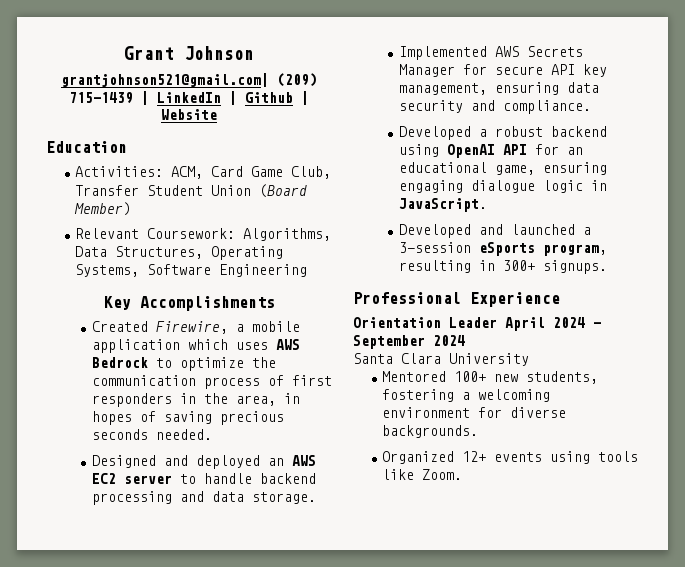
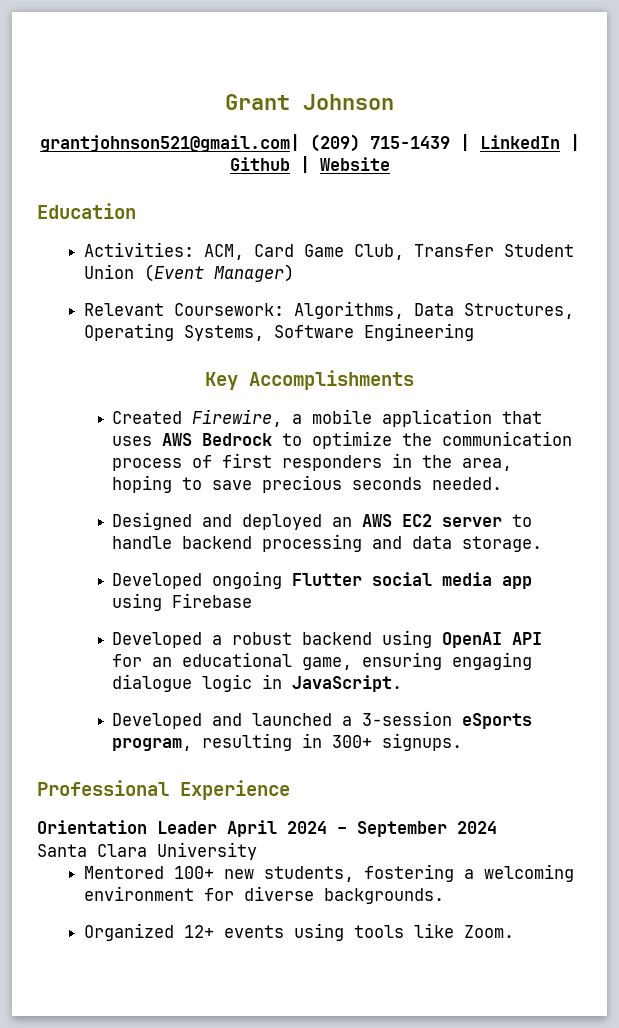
[259,184,308,198] [74,202,132,216] (Board Member) -> [143,264,294,282] (Event Manager)
[187,339,228,350] which -> [502,411,543,424] that
[283,393,300,404] [91,411,212,425] in hopes of saving -> [112,475,253,493] hoping to save
[398,46,583,60] [398,64,607,77] [398,82,599,95] [398,100,591,114] Implemented AWS Secrets Manager for secure API key management, ensuring data security and compliance. -> [112,571,533,589] [112,593,253,611] Developed ongoing Flutter social media app using Firebase

